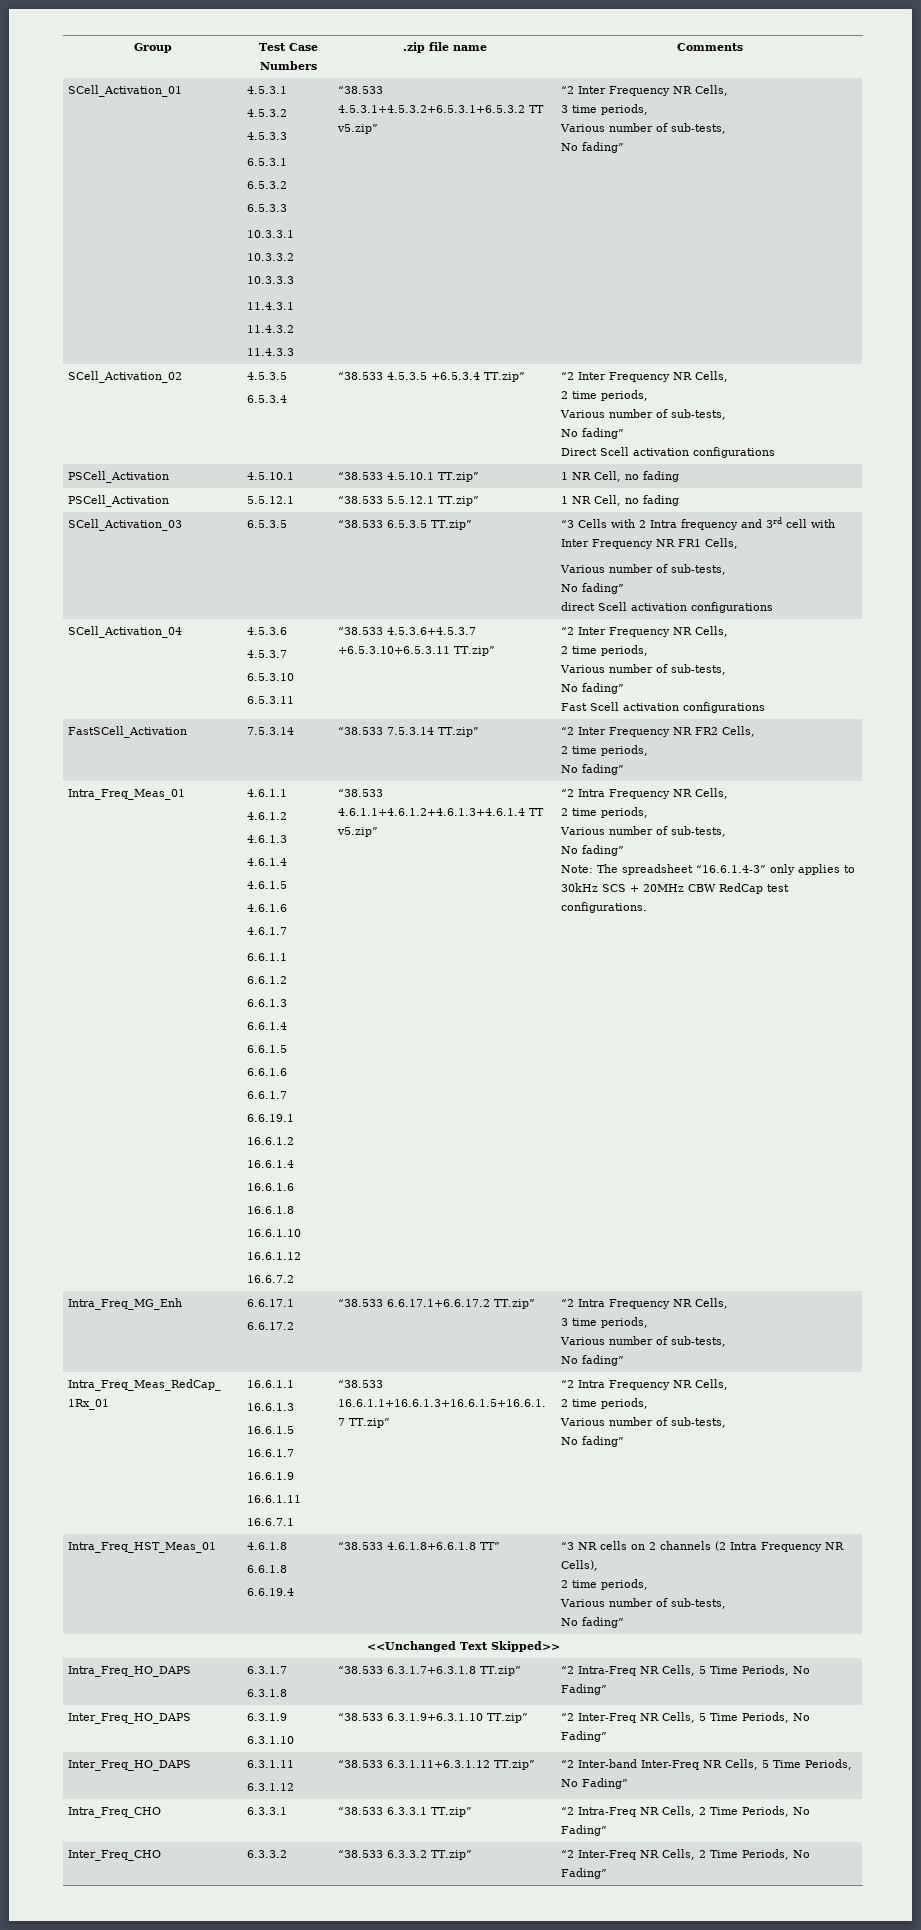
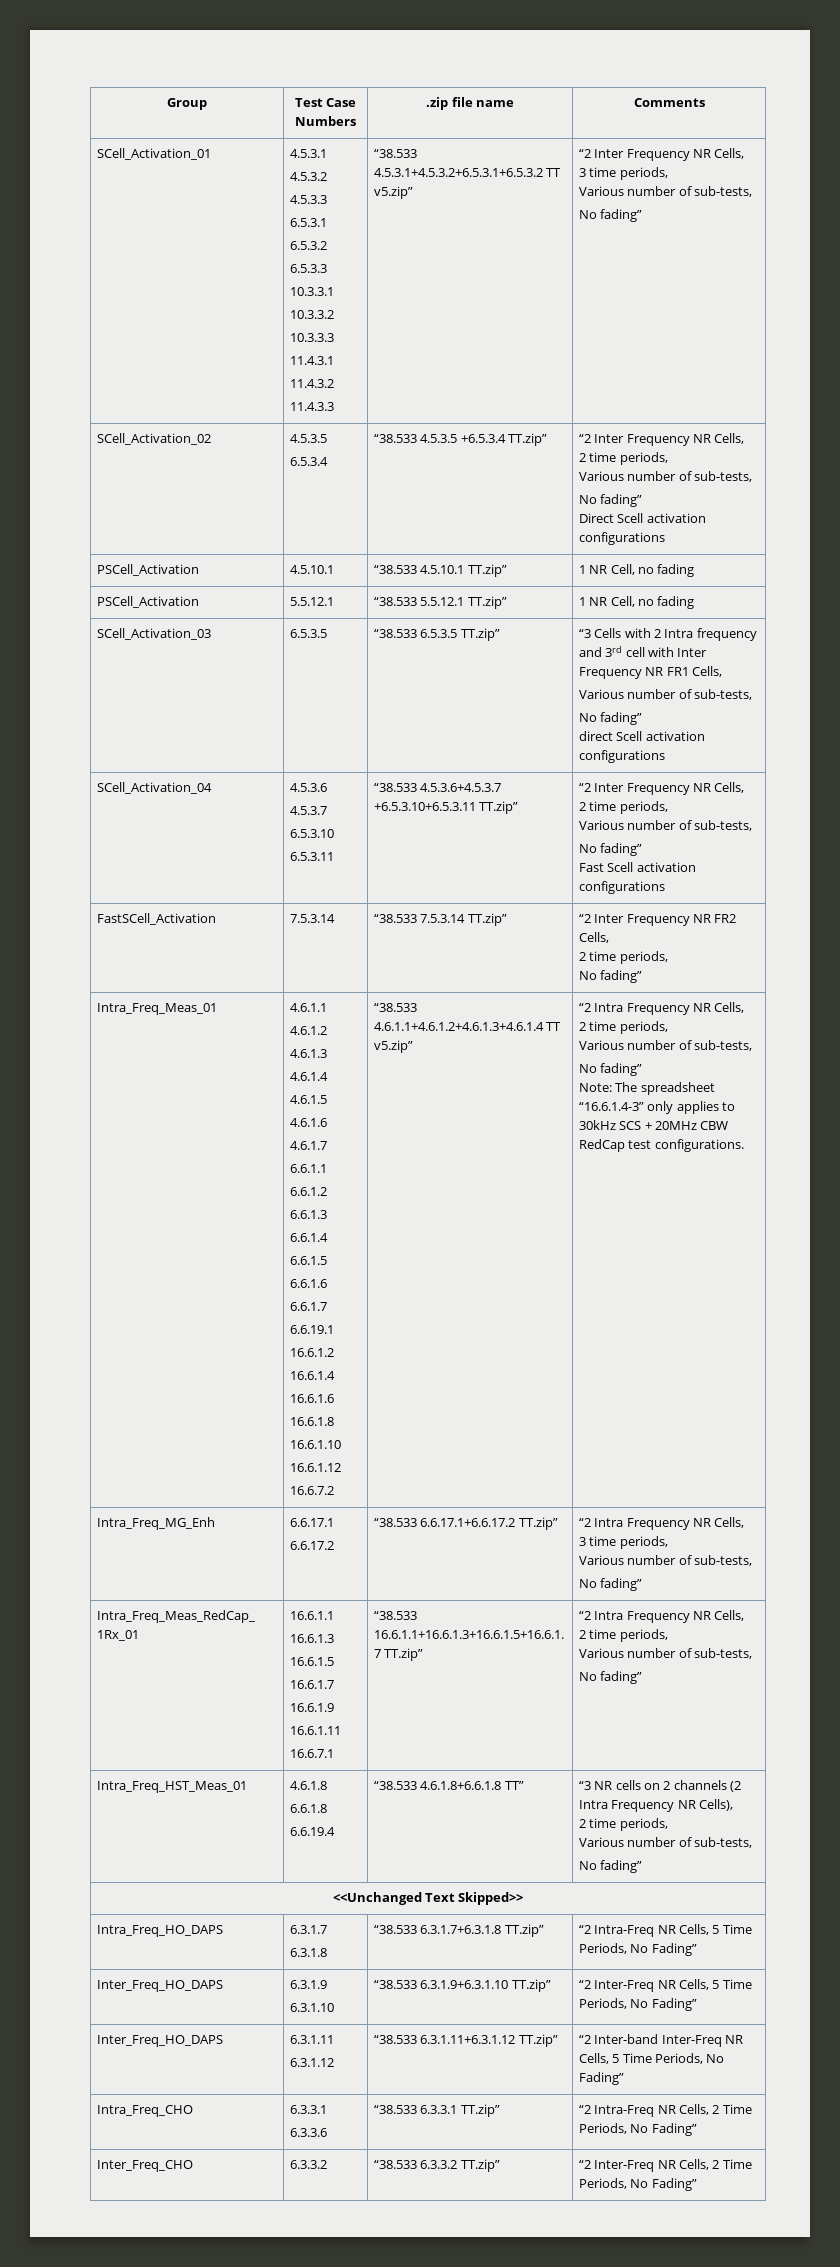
(287, 1811) none -> [289,2128,327,2137] // 6.3.3.6

